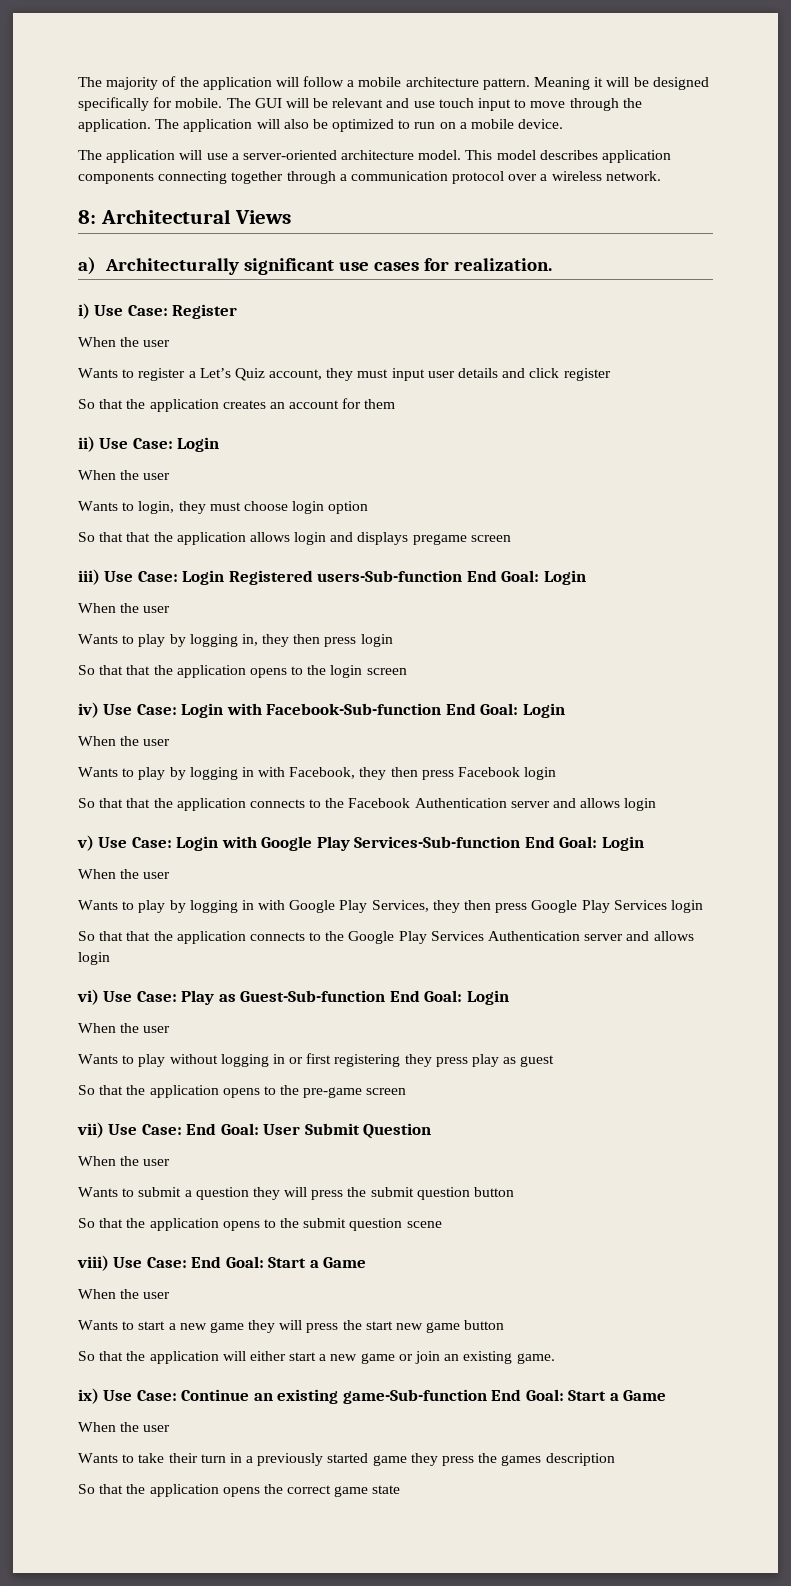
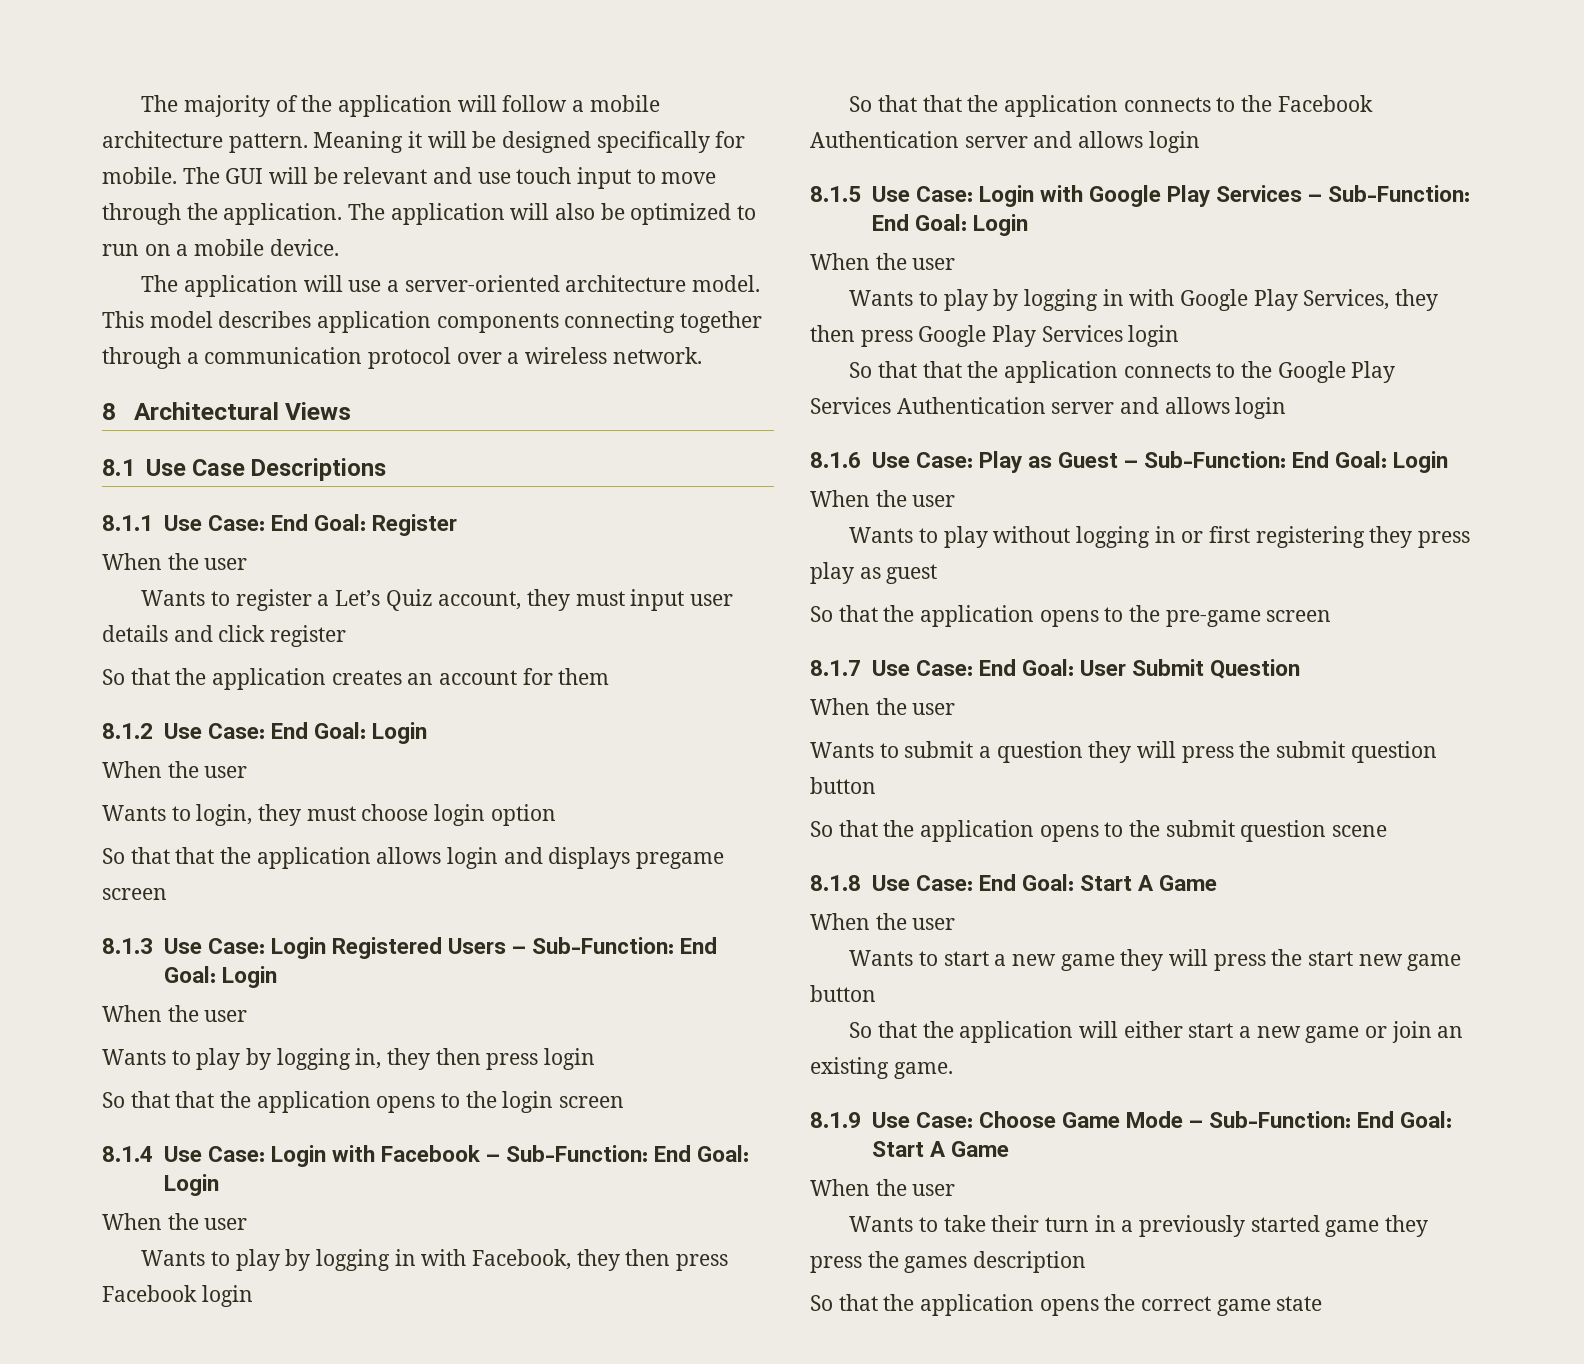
[78,210,96,224] 8: -> [102,403,116,420] 8
[78,257,553,275] [78,303,168,319] a) Architecturally significant use cases for realization. // i) Use Case: -> [102,458,387,481] [102,514,366,531] 8.1 Use Case Descriptions // 8.1.1 Use Case: End Goal:
[78,436,173,452] ii) Use Case: -> [102,722,366,739] 8.1.2 Use Case: End Goal:
[78,569,100,585] iii) -> [102,938,153,954] 8.1.3
[317,570,463,582] users-Sub-function -> [447,937,674,954] Users – Sub-Function:
[78,702,442,718] iv) Use Case: Login with Facebook-Sub-function -> [102,1145,648,1167] 8.1.4 Use Case: Login with Facebook – Sub-Function:
[77,835,94,851] v) -> [810,186,861,202] 8.1.5
[354,836,521,848] Services-Sub-function -> [1215,185,1471,202] Services – Sub-Function:
[77,989,99,1005] vi) -> [810,452,861,468] 8.1.6
[240,990,386,1002] Guest-Sub-function -> [1057,451,1286,468] Guest – Sub-Function:
[77,1122,104,1138] vii) -> [810,660,861,676] 8.1.7
[77,1255,109,1271] viii) -> [810,875,861,891] 8.1.8
[309,1260,319,1268] a -> [1137,875,1154,891] A
[78,1388,619,1404] ix) Use Case: Continue an existing game-Sub-function End Goal: Start a -> [810,1111,1453,1128] [871,1141,946,1157] 8.1.9 Use Case: Choose Game Mode – Sub-Function: End Goal: Start A

